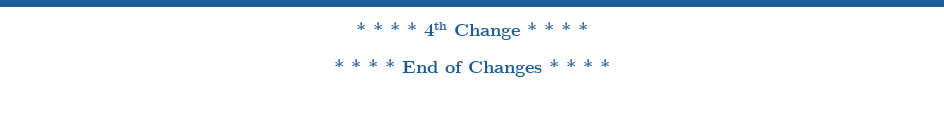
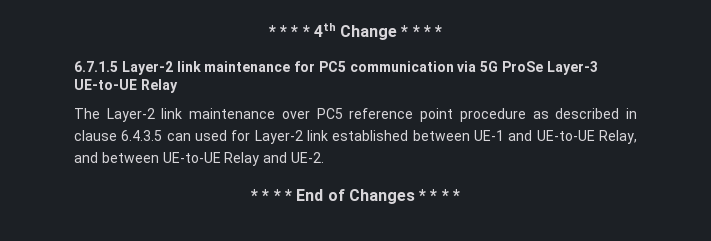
(588, 29) none -> [74,61,598,75] [74,79,178,93] [74,108,638,122] [74,130,637,144] [74,152,324,166] // 6.7.1.5 Layer-2 link maintenance for PC5 communication via 5G ProSe Layer-3 UE-to-UE Relay // The Layer-2 link maintenance over PC5 reference point procedure as described in clause 6.4.3.5 can used for Layer-2 link established between UE-1 and UE-to-UE Relay, and between UE-to-UE Relay and UE-2.

